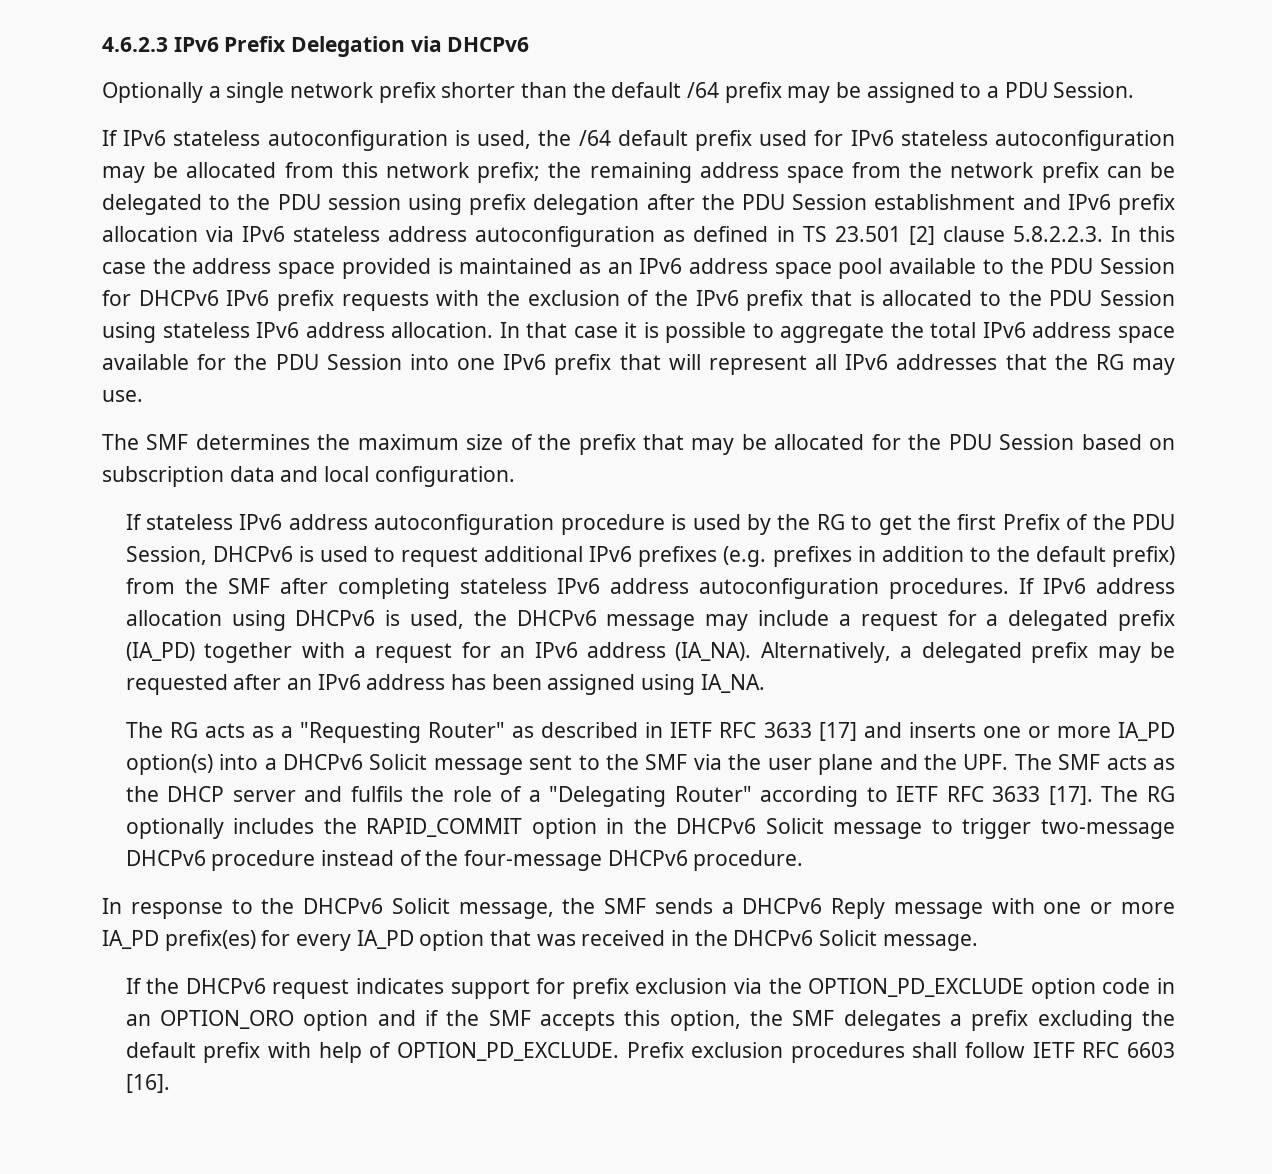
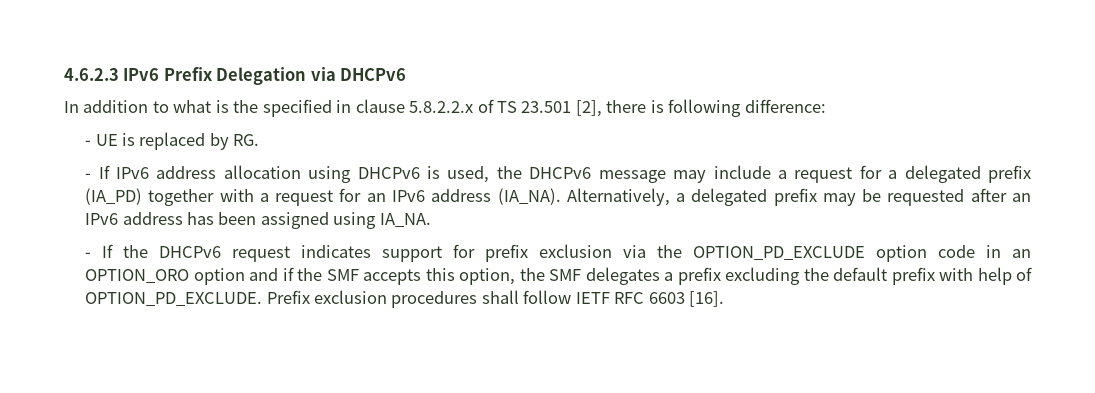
[102,82,1135,103] [102,130,1175,151] [102,162,1175,183] [102,194,1176,215] [102,226,1176,247] [102,258,1176,279] [102,290,1175,311] [102,322,1175,343] [102,354,1175,375] [102,390,143,402] [102,434,1175,455] [102,466,515,487] [125,514,1175,535] [125,546,1175,567] [125,578,1009,599] Optionally a single network prefix shorter than the default /64 prefix may be assigned to a PDU Session. // If IPv6 stateless autoconfiguration is used, the /64 default prefix used for IPv6 stateless autoconfiguration may be allocated from this network prefix; the remaining address space from the network prefix can be delegated to the PDU session using prefix delegation after the PDU Session establishment and IPv6 prefix allocation via IPv6 stateless address autoconfiguration as defined in TS 23.501 [2] clause 5.8.2.2.3. In this case the address space provided is maintained as an IPv6 address space pool available to the PDU Session for DHCPv6 IPv6 prefix requests with the exclusion of the IPv6 prefix that is allocated to the PDU Session using stateless IPv6 address allocation. In that case it is possible to aggregate the total IPv6 address space available for the PDU Session into one IPv6 prefix that will represent all IPv6 addresses that the RG may use. // The SMF determines the maximum size of the prefix that may be allocated for the PDU Session based on subscription data and local configuration. // If stateless IPv6 address autoconfiguration procedure is used by the RG to get the first Prefix of the PDU Session, DHCPv6 is used to request additional IPv6 prefixes (e.g. prefixes in addition to the default prefix) from the SMF after completing stateless IPv6 address autoconfiguration procedures. -> [64,99,826,117] [85,132,260,150] [85,173,92,179] In addition to what is the specified in clause 5.8.2.2.x of TS 23.501 [2], there is following difference: // - UE is replaced by RG. // -
[125,722,1175,743] [125,754,1176,775] [125,786,1175,807] [125,818,1175,839] [125,850,804,871] [102,898,1175,919] [102,930,978,951] The RG acts as a "Requesting Router" as described in IETF RFC 3633 [17] and inserts one or more IA_PD option(s) into a DHCPv6 Solicit message sent to the SMF via the user plane and the UPF. The SMF acts as the DHCP server and fulfils the role of a "Delegating Router" according to IETF RFC 3633 [17]. The RG optionally includes the RAPID_COMMIT option in the DHCPv6 Solicit message to trigger two-message DHCPv6 procedure instead of the four-message DHCPv6 procedure. // In response to the DHCPv6 Solicit message, the SMF sends a DHCPv6 Reply message with one or more IA_PD prefix(es) for every IA_PD option that was received in the DHCPv6 Solicit message. // -> [85,252,92,258] -

